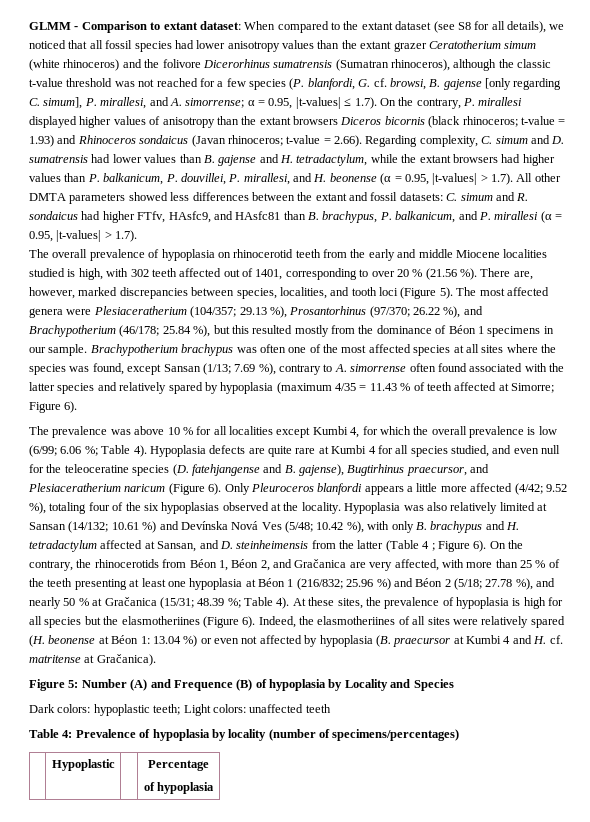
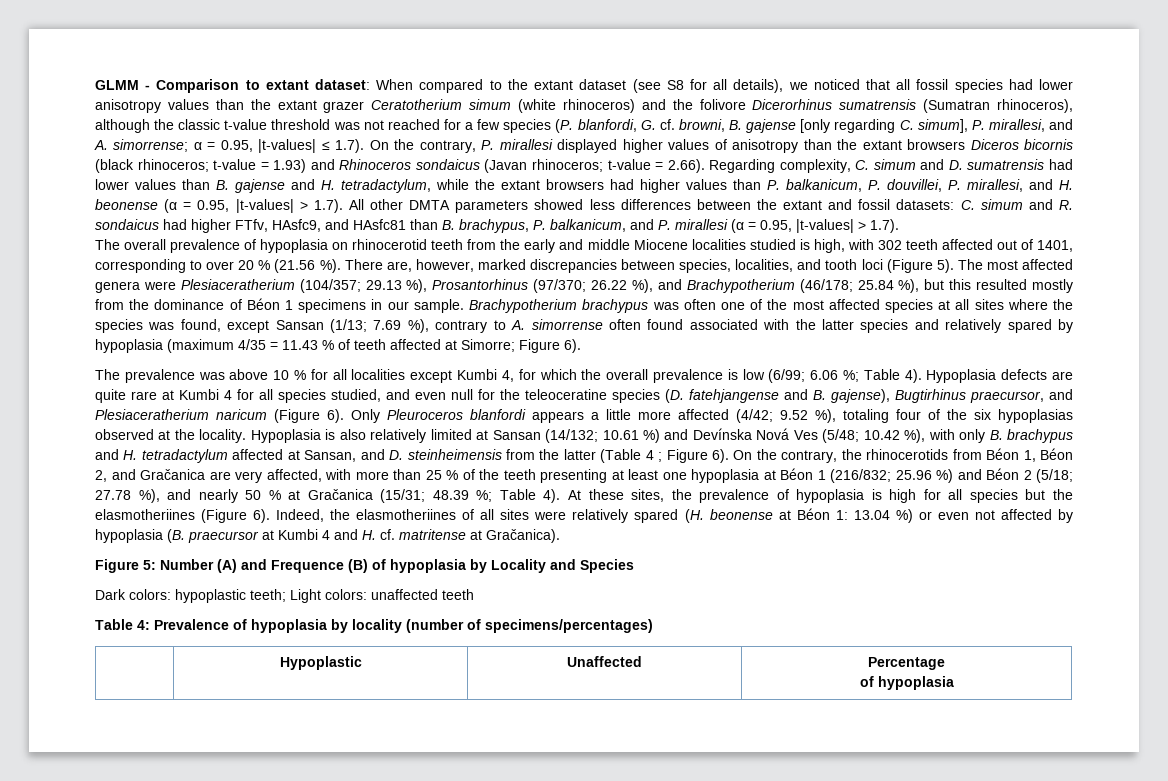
[389,78,426,90] browsi, -> [678,119,725,132] browni,
[403,505,424,511] was -> [325,429,336,440] is
(115, 765) none -> [567,656,642,667] Unaffected

